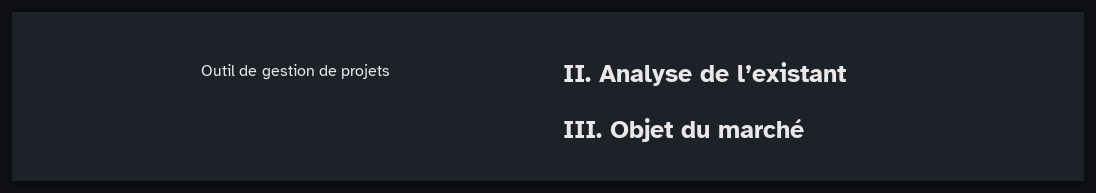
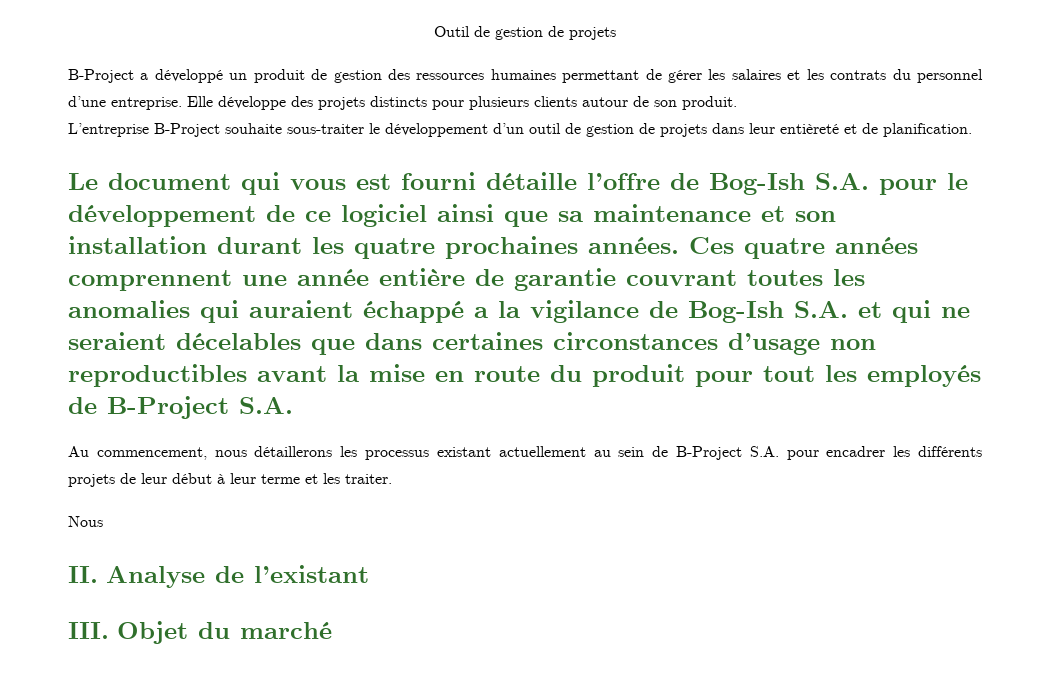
(391, 71) none -> [68,69,984,83] [68,96,737,110] [68,123,972,137] [68,172,968,195] [68,204,836,227] [68,236,918,259] [68,268,865,291] [68,300,970,323] [68,332,876,355] [68,364,981,387] [68,396,293,419] [68,446,982,460] [68,473,392,487] [68,516,103,527] // B-Project a développé un produit de gestion des ressources humaines permettant de gérer les salaires et les contrats du personnel d’une entreprise. Elle développe des projets distincts pour plusieurs clients autour de son produit. // L’entreprise B-Project souhaite sous-traiter le développement d’un outil de gestion de projets dans leur entièreté et de planification. // Le document qui vous est fourni détaille l’offre de Bog-Ish S.A. pour le développement de ce logiciel ainsi que sa maintenance et son installation durant les quatre prochaines années. Ces quatre années comprennent une année entière de garantie couvrant toutes les anomalies qui auraient échappé a la vigilance de Bog-Ish S.A. et qui ne seraient décelables que dans certaines circonstances d’usage non reproductibles avant la mise en route du produit pour tout les employés de B-Project S.A. // Au commencement, nous détaillerons les processus existant actuellement au sein de B-Project S.A. pour encadrer les différents projets de leur début à leur terme et les traiter. // Nous

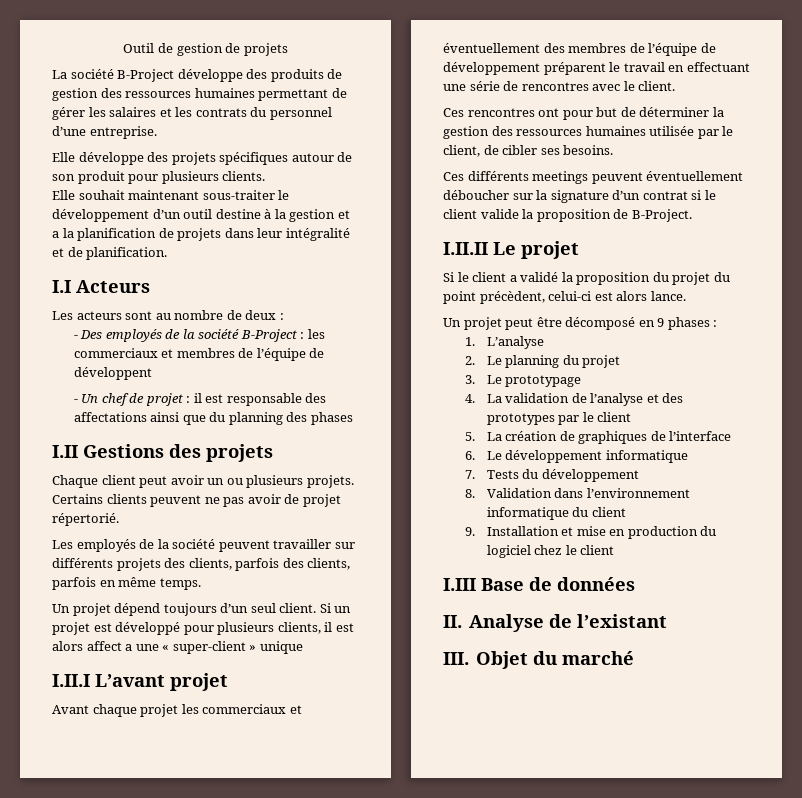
[68,69,305,83] B-Project a développé un produit -> [52,69,324,82] La société B-Project développe des produits
(182, 103) none -> (157, 132) //
[370,96,737,110] [68,123,282,137] distincts pour plusieurs clients autour de son produit. // L’entreprise B-Project souhaite -> [219,152,353,165] [52,171,266,184] [52,190,200,200] spécifiques autour de son produit pour plusieurs clients. // Elle souhait maintenant
[565,123,634,137] de gestion -> [215,209,350,222] [52,228,157,241] destine à la gestion et a la planification
[780,124,839,134] entièreté -> [285,228,350,241] intégralité
[68,172,968,195] [68,204,836,227] [68,236,918,259] [68,268,865,291] [68,300,970,323] [68,332,876,355] [68,364,981,387] [68,396,293,419] [68,446,982,460] [68,473,392,487] [68,516,103,527] Le document qui vous est fourni détaille l’offre de Bog-Ish S.A. pour le développement de ce logiciel ainsi que sa maintenance et son installation durant les quatre prochaines années. Ces quatre années comprennent une année entière de garantie couvrant toutes les anomalies qui auraient échappé a la vigilance de Bog-Ish S.A. et qui ne seraient décelables que dans certaines circonstances d’usage non reproductibles avant la mise en route du produit pour tout les employés de B-Project S.A. // Au commencement, nous détaillerons les processus existant actuellement au sein de B-Project S.A. pour encadrer les différents projets de leur début à leur terme et les traiter. // Nous -> [52,280,150,293] [52,310,284,320] [73,329,325,342] [73,348,325,361] [73,367,152,380] [73,393,327,406] [73,412,353,425] [52,444,273,462] [52,475,354,488] [52,494,341,507] [52,513,119,526] [52,539,355,552] [52,558,351,571] [52,577,201,590] [52,603,352,616] [52,622,354,635] [52,641,303,654] [52,673,228,691] [52,704,302,717] [443,43,716,56] [443,62,750,75] [443,81,676,91] [443,107,724,120] [443,126,734,139] [443,145,614,157] [443,171,744,184] [443,190,716,203] [443,209,692,222] [443,241,579,259] [443,272,730,285] [443,291,686,304] [443,317,718,330] [464,336,544,349] [464,355,621,368] [464,375,582,387] [464,393,684,406] [486,412,632,425] [464,431,732,444] [464,450,688,463] [464,469,639,482] [464,488,690,498] [486,507,626,520] [464,526,717,539] [486,545,615,558] [443,577,635,591] I.I Acteurs // Les acteurs sont au nombre de deux : // - Des employés de la société B-Project : les commerciaux et membres de l’équipe de développent // - Un chef de projet : il est responsable des affectations ainsi que du planning des phases // I.II Gestions des projets // Chaque client peut avoir un ou plusieurs projets. Certains clients peuvent ne pas avoir de projet répertorié. // Les employés de la société peuvent travailler sur différents projets des clients, parfois des clients, parfois en même temps. // Un projet dépend toujours d’un seul client. Si un projet est développé pour plusieurs clients, il est alors affect a une « super-client » unique // I.II.I L’avant projet // Avant chaque projet les commerciaux et éventuellement des membres de l’équipe de développement préparent le travail en effectuant une série de rencontres avec le client. // Ces rencontres ont pour but de déterminer la gestion des ressources humaines utilisée par le client, de cibler ses besoins. // Ces différents meetings peuvent éventuellement déboucher sur la signature d’un contrat si le client valide la proposition de B-Project. // I.II.II Le projet // Si le client a validé la proposition du projet du point précèdent, celui-ci est alors lance. // Un projet peut être décomposé en 9 phases : // 1. L’analyse // 2. Le planning du projet // 3. Le prototypage // 4. La validation de l’analyse et des prototypes par le client // 5. La création de graphiques de l’interface // 6. Le développement informatique // 7. Tests du développement // 8. Validation dans l’environnement informatique du client // 9. Installation et mise en production du logiciel chez le client // I.III Base de données

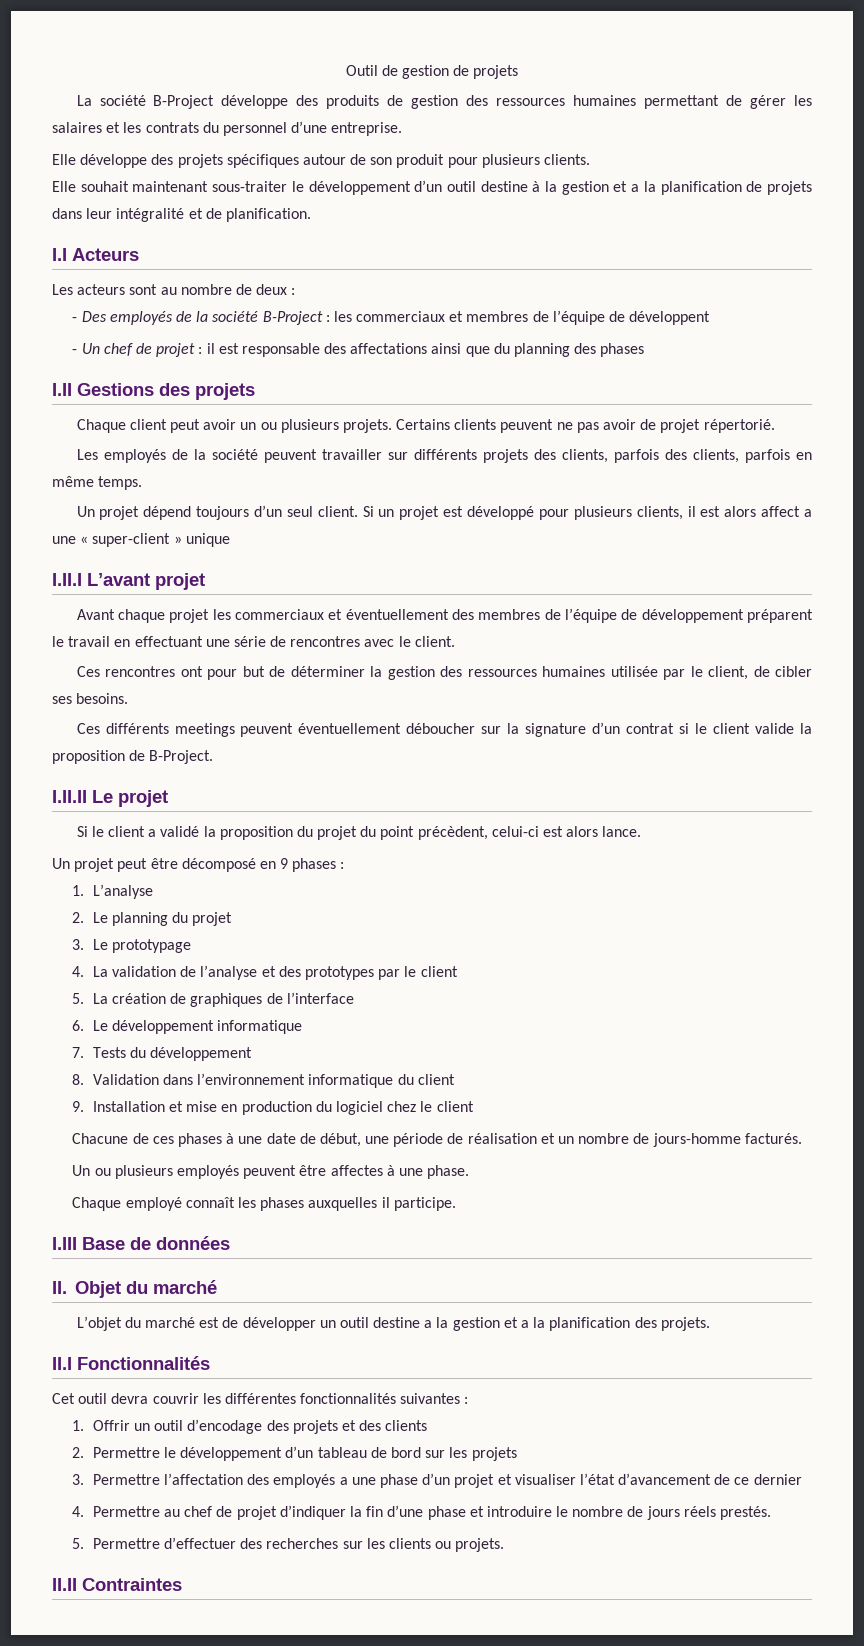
(615, 550) none -> [72,1133,802,1147] [72,1165,470,1179] [72,1197,456,1211] // Chacune de ces phases à une date de début, une période de réalisation et un nombre de jours-homme facturés. // Un ou plusieurs employés peuvent être affectes à une phase. // Chaque employé connaît les phases auxquelles il participe.
[468,614,667,632] [443,652,469,665] Analyse de l’existant // III. -> (67, 1287) none
(634, 658) none -> [76,1316,710,1331] [52,1356,210,1370] [52,1393,469,1404] [72,1419,428,1434] [72,1446,517,1461] [72,1473,802,1488] [72,1505,772,1520] [72,1537,505,1552] [52,1578,182,1591] // L’objet du marché est de développer un outil destine a la gestion et a la planification des projets. // II.I Fonctionnalités // Cet outil devra couvrir les différentes fonctionnalités suivantes : // 1. Offrir un outil d’encodage des projets et des clients // 2. Permettre le développement d’un tableau de bord sur les projets // 3. Permettre l’affectation des employés a une phase d’un projet et visualiser l’état d’avancement de ce dernier // 4. Permettre au chef de projet d’indiquer la fin d’une phase et introduire le nombre de jours réels prestés. // 5. Permettre d’effectuer des recherches sur les clients ou projets. // II.II Contraintes

